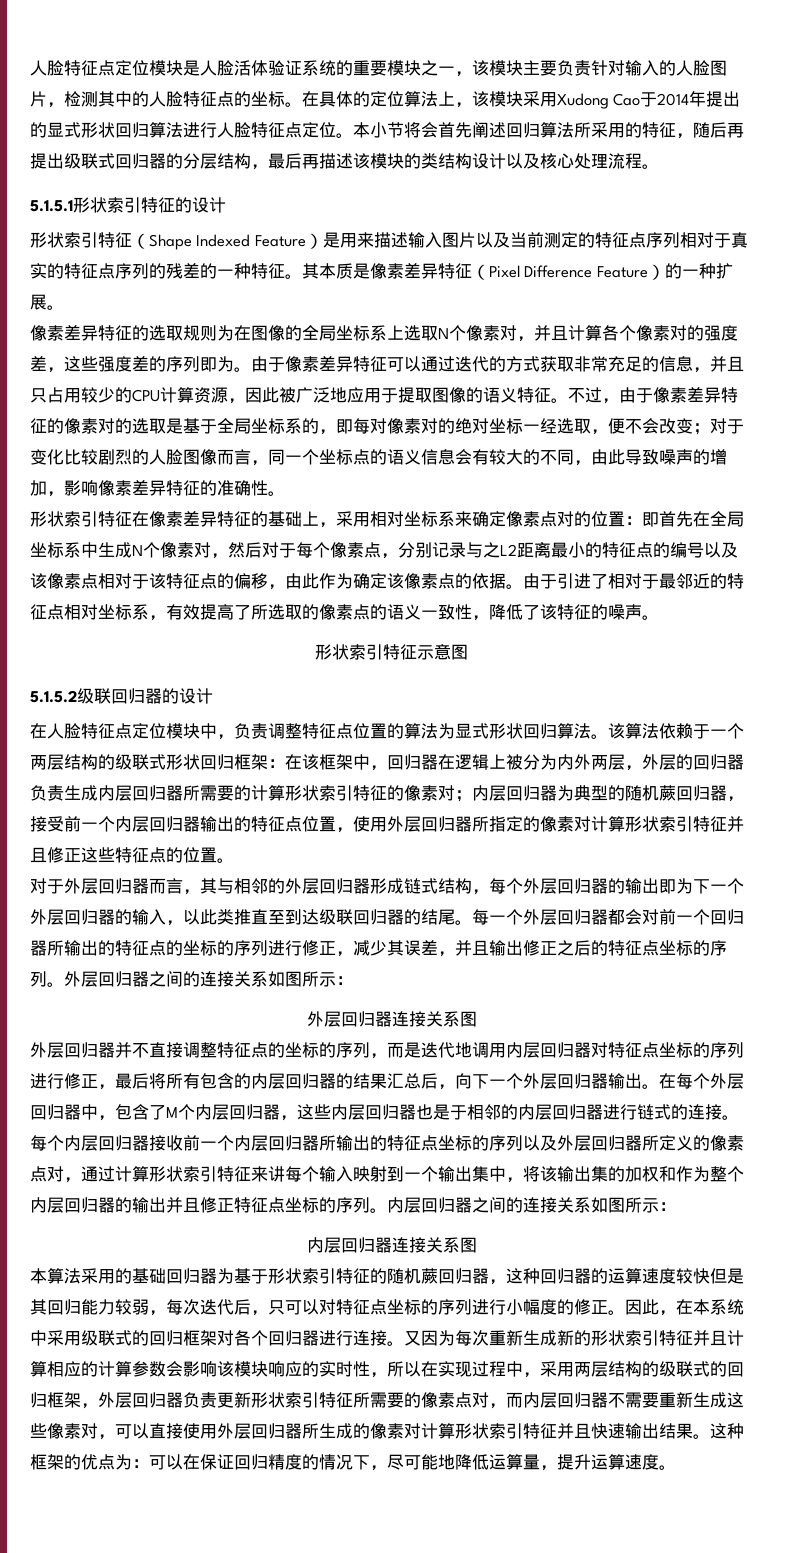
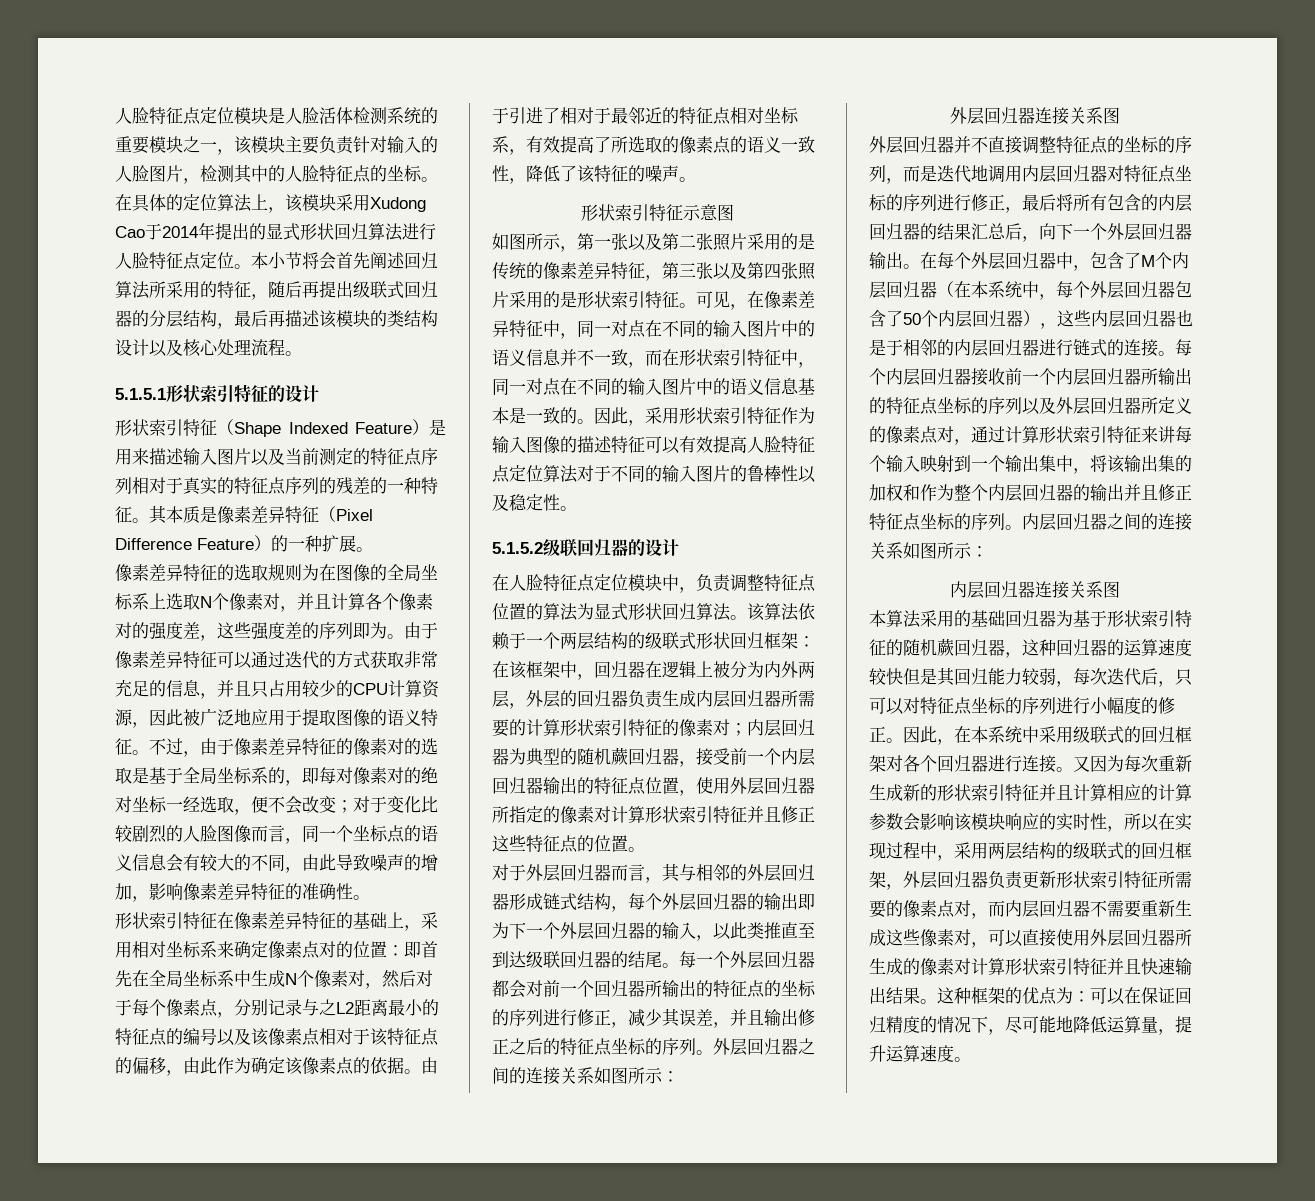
[268,60,302,76] 验证 -> [353,107,387,124] 检测
(468, 652) none -> [492,233,815,252] [492,262,816,281] [492,291,815,310] [492,320,815,339] [492,349,815,368] [492,378,815,396] [492,407,815,426] [492,436,815,454] [492,465,816,483] [492,494,577,511] // 如图所示，第一张以及第二张照片采用的是传统的像素差异特征，第三张以及第四张照片采用的是形状索引特征。可见，在像素差异特征中，同一对点在不同的输入图片中的语义信息并不一致，而在形状索引特征中，同一对点在不同的输入图片中的语义信息基本是一致的。因此，采用形状索引特征作为输入图像的描述特征可以有效提高人脸特征点定位算法对于不同的输入图片的鲁棒性以及稳定性。
(280, 1112) none -> [937,281,1192,300] [869,310,1040,328] （在本系统中，每个外层回归器包含了50个内层回归器）

